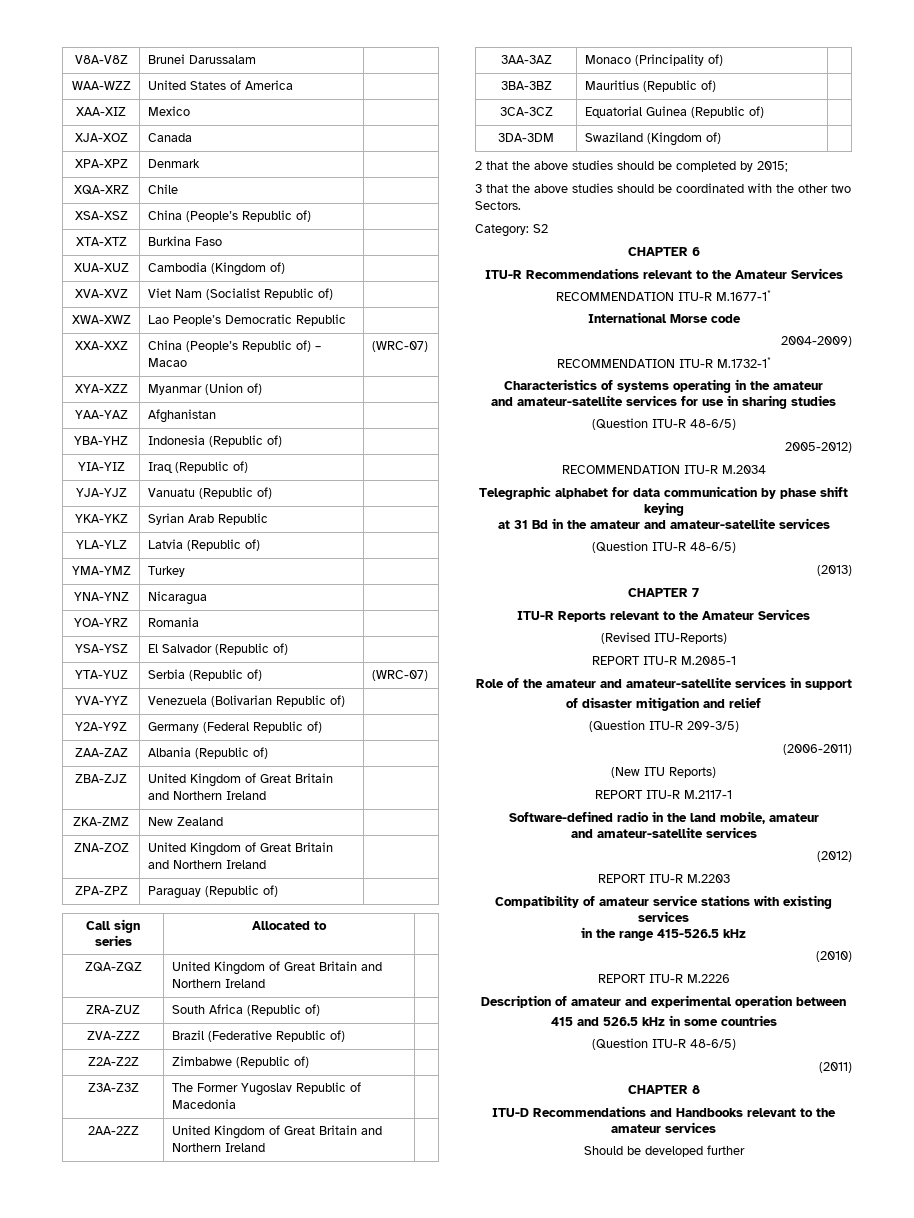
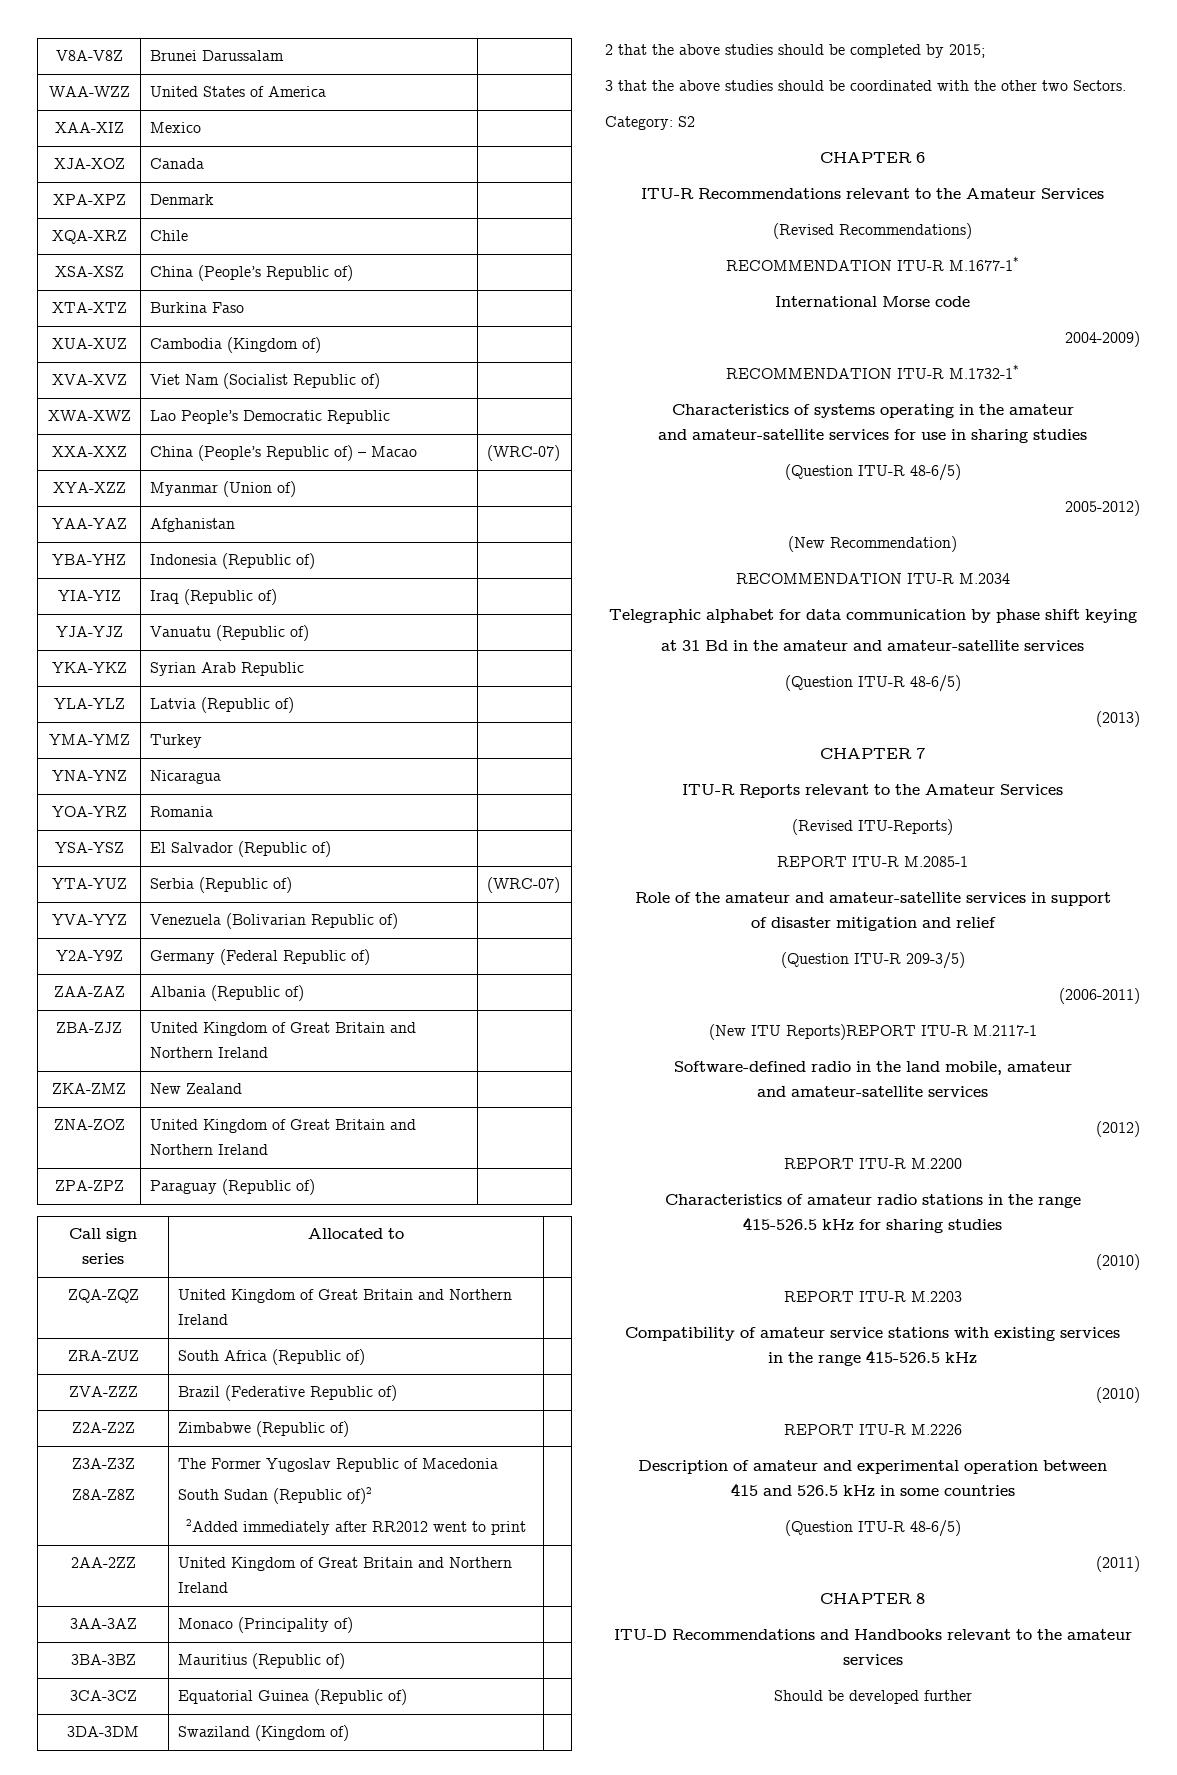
(139, 1087) none -> [71,1489,135,1500] // Z8A-Z8Z
(236, 1104) none -> [177,1487,372,1504] [186,1519,526,1535] // South Sudan (Republic of)2 // 2Added immediately after RR2012 went to print
(843, 273) none -> [773,223,972,239] // (Revised Recommendations)
(852, 447) none -> [788,536,957,552] // (New Recommendation)
[669,767,716,778] [595,790,643,799] Reports) // REPORT -> [785,1024,916,1040] Reports)REPORT
(852, 856) none -> [783,1158,962,1169] [664,1194,1081,1208] [743,1217,1002,1233] [1096,1254,1140,1270] // REPORT ITU-R M.2200 // Characteristics of amateur radio stations in the range // 415-526.5 kHz for sharing studies // (2010)

